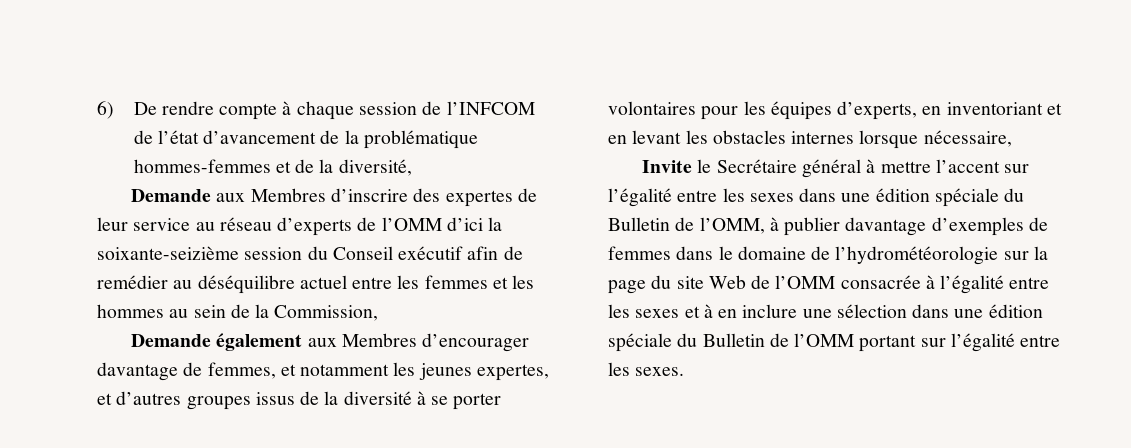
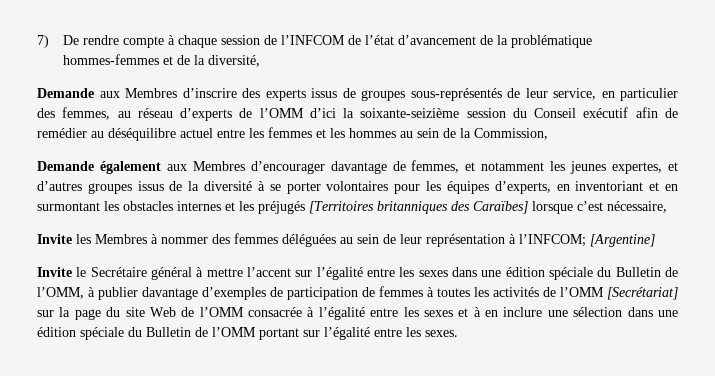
[97,101,114,119] 6) -> [37,35,49,48] 7)
[445,188,537,207] [97,217,191,231] expertes de leur service -> [265,88,678,101] [37,107,111,120] experts issus de groupes sous-représentés de leur service, en particulier des femmes,
[632,130,682,144] levant -> [37,202,100,211] surmontant
[859,130,1012,149] lorsque nécessaire, -> [225,201,667,214] [37,233,655,247] et les préjugés [Territoires britanniques des Caraïbes] lorsque c’est nécessaire, // Invite les Membres à nommer des femmes déléguées au sein de leur représentation à l’INFCOM; [Argentine]
[608,246,999,265] femmes dans le domaine de l’hydrométéorologie -> [287,286,678,300] participation de femmes à toutes les activités de l’OMM [Secrétariat]

